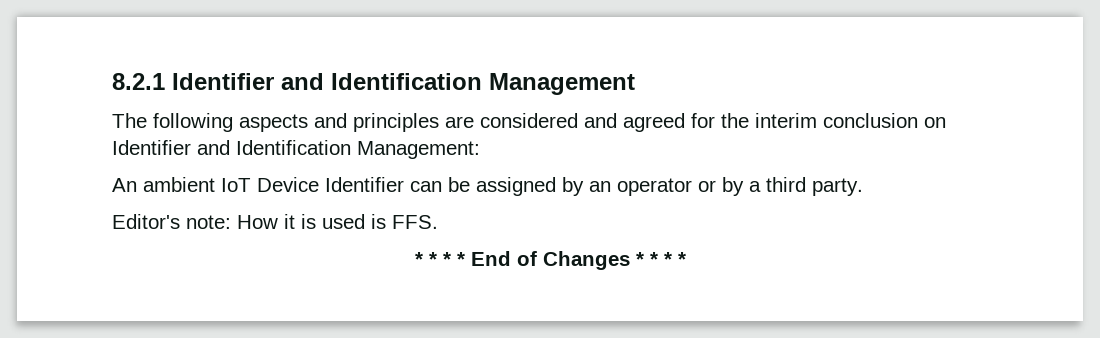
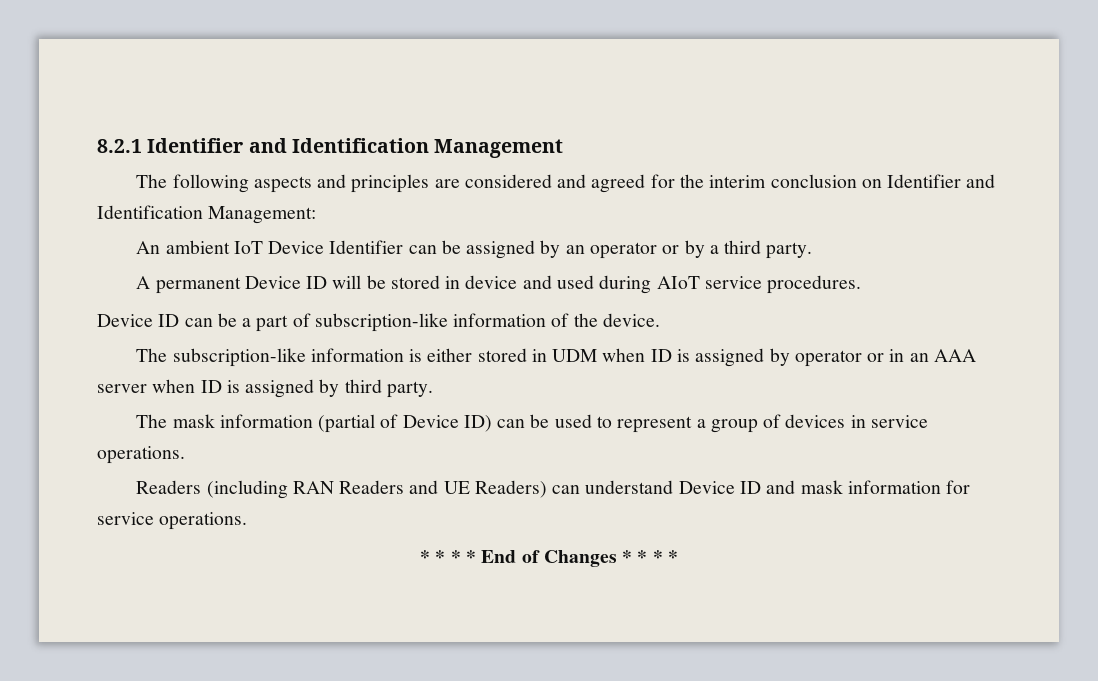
[112,214,438,229] Editor's note: How it is used is FFS. -> [136,275,862,294] [97,313,660,332] [136,348,976,367] [97,379,433,398] [136,414,928,433] [97,446,185,464] [136,480,971,499] [97,512,248,530] A permanent Device ID will be stored in device and used during AIoT service procedures. // Device ID can be a part of subscription-like information of the device. // The subscription-like information is either stored in UDM when ID is assigned by operator or in an AAA server when ID is assigned by third party. // The mask information (partial of Device ID) can be used to represent a group of devices in service operations. // Readers (including RAN Readers and UE Readers) can understand Device ID and mask information for service operations.

